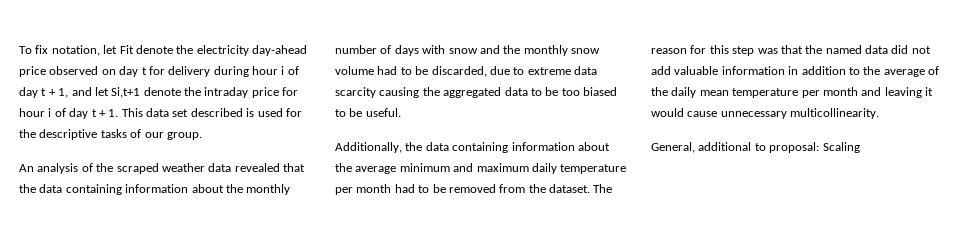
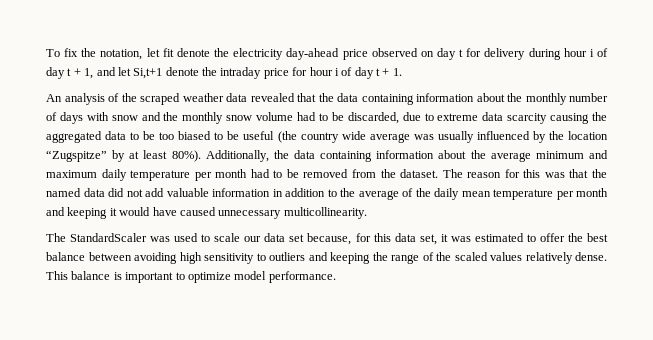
(49, 49) none -> [81,48,97,57] the
[119,45,134,54] Fit -> [162,48,174,57] fit
[121,108,302,117] [19,129,202,140] This data set described is used for the descriptive tasks of our group. -> (402, 72) none
[365,108,401,117] useful. // -> [243,131,608,143] [46,150,201,162] useful (the country wide average was usually influenced by the location “Zugspitze” by at least 80%).
[732,46,755,56] step -> (541, 173) none
[884,87,922,98] leaving -> [67,207,108,219] keeping
[687,111,718,117] cause -> [152,207,216,216] have caused
[651,142,860,153] General, additional to proposal: Scaling -> [46,233,609,245] [46,252,607,264] [46,271,336,283] The StandardScaler was used to scale our data set because, for this data set, it was estimated to offer the best balance between avoiding high sensitivity to outliers and keeping the range of the scaled values relatively dense. This balance is important to optimize model performance.

